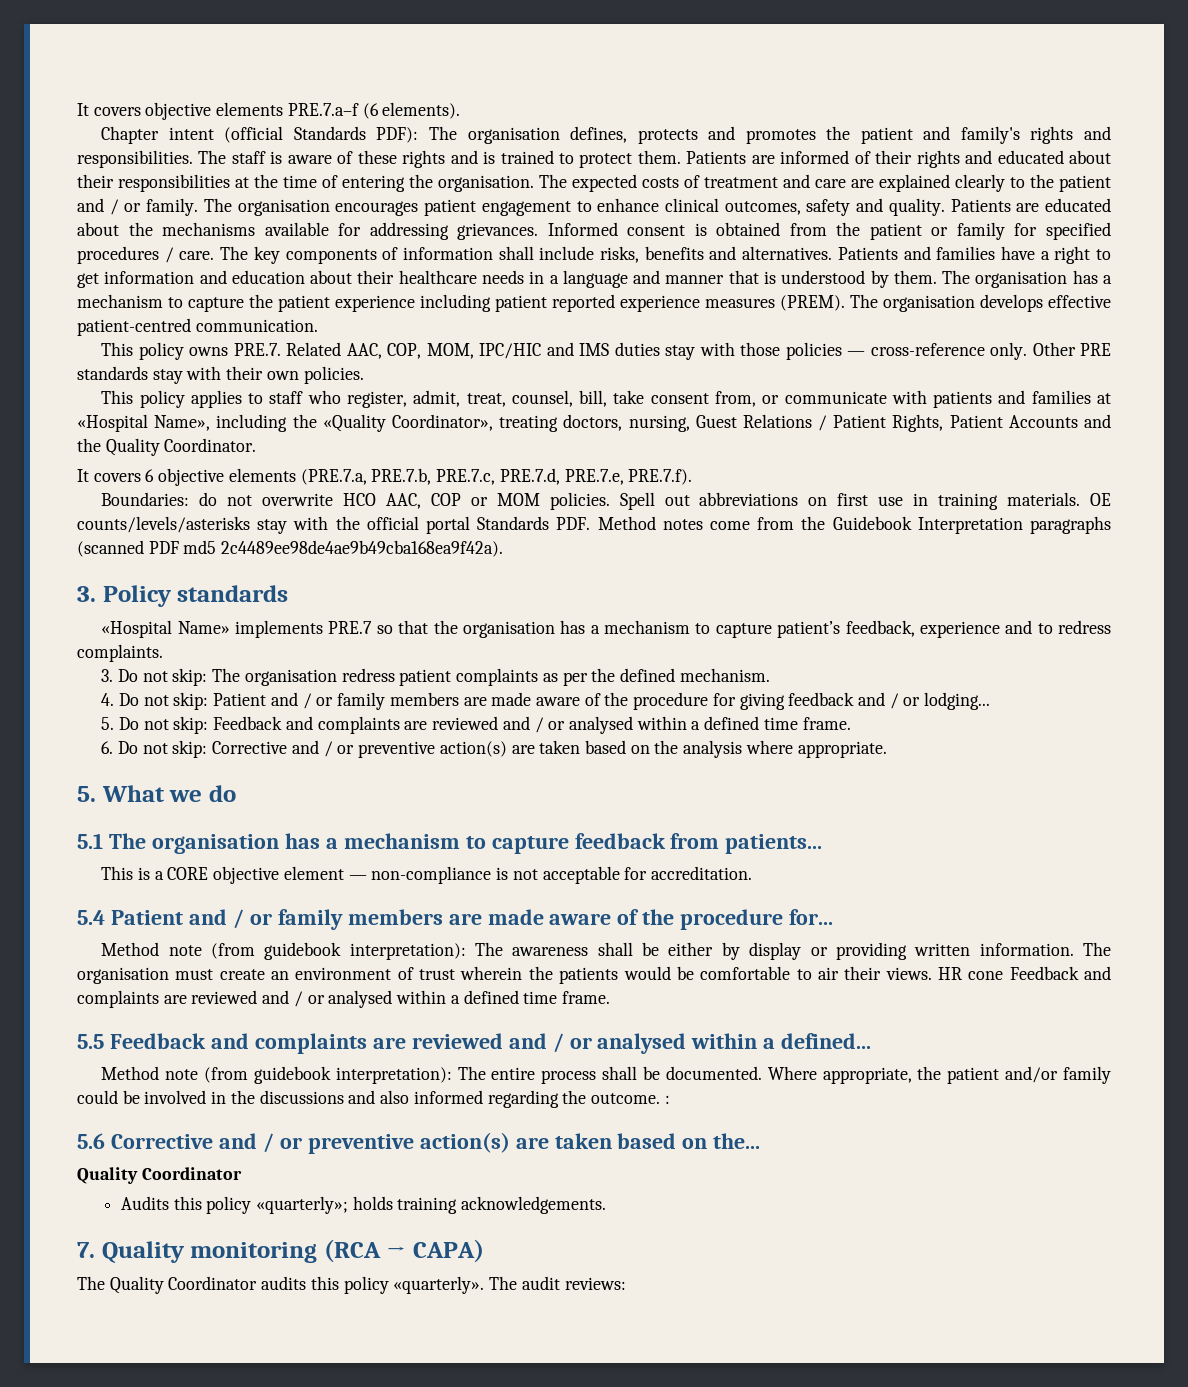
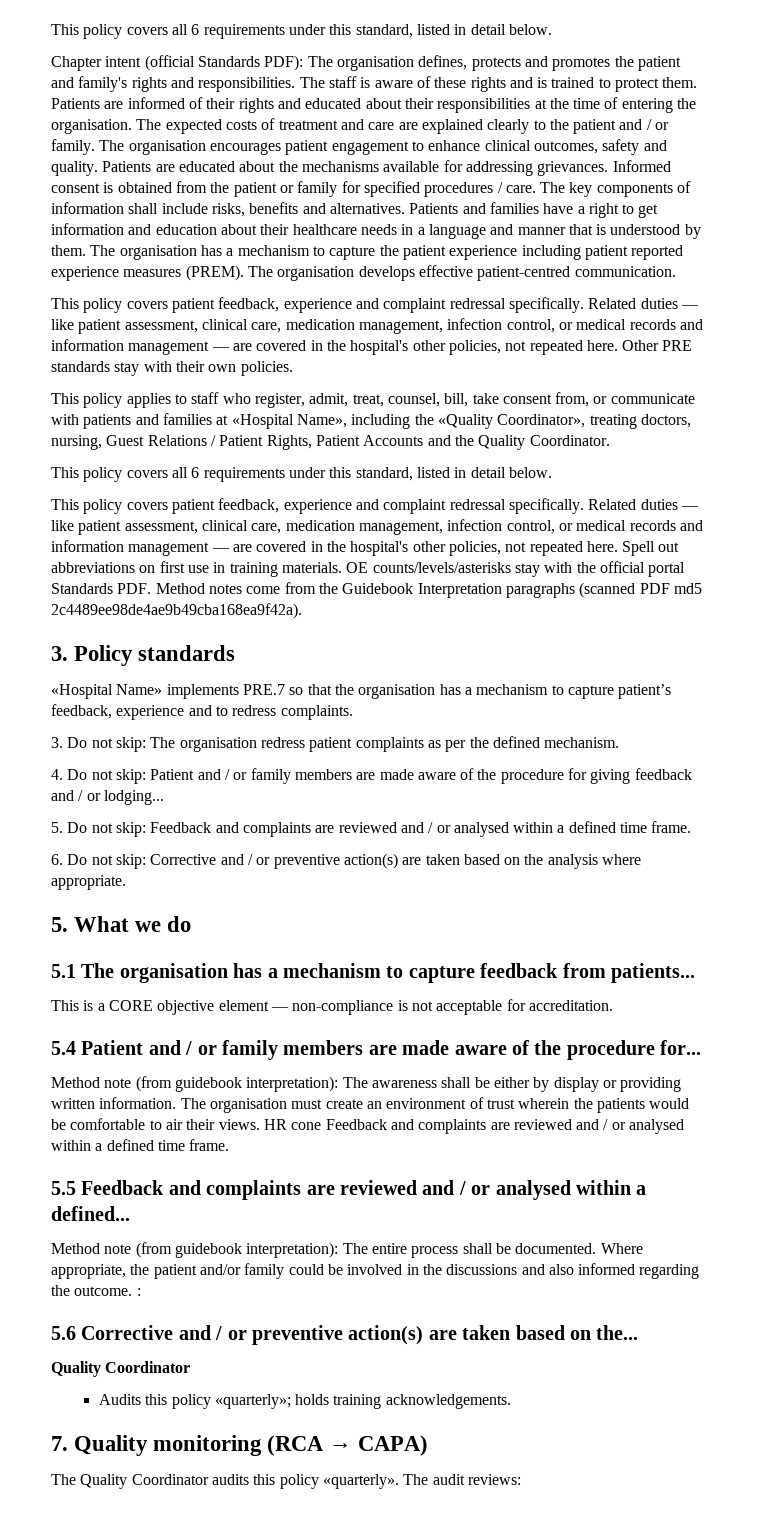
[77,102,461,120] It covers objective elements PRE.7.a–f (6 elements). -> [51,24,552,39] This policy covers all 6 requirements under this standard, listed in detail below.
[189,342,1028,360] owns PRE.7. Related AAC, COP, MOM, IPC/HIC and IMS duties stay with those policies — cross-reference only. -> [126,297,699,313] [51,318,703,334] [51,339,618,355] covers patient feedback, experience and complaint redressal specifically. Related duties — like patient assessment, clinical care, medication management, infection control, or medical records and information management — are covered in the hospital's other policies, not repeated here.
[77,468,693,486] [101,492,610,510] It covers 6 objective elements (PRE.7.a, PRE.7.b, PRE.7.c, PRE.7.d, PRE.7.e, PRE.7.f). // Boundaries: do not overwrite HCO AAC, COP or MOM policies. -> [51,467,552,482] [51,498,699,514] [51,519,703,535] [51,540,618,556] This policy covers all 6 requirements under this standard, listed in detail below. // This policy covers patient feedback, experience and complaint redressal specifically. Related duties — like patient assessment, clinical care, medication management, infection control, or medical records and information management — are covered in the hospital's other policies, not repeated here.

